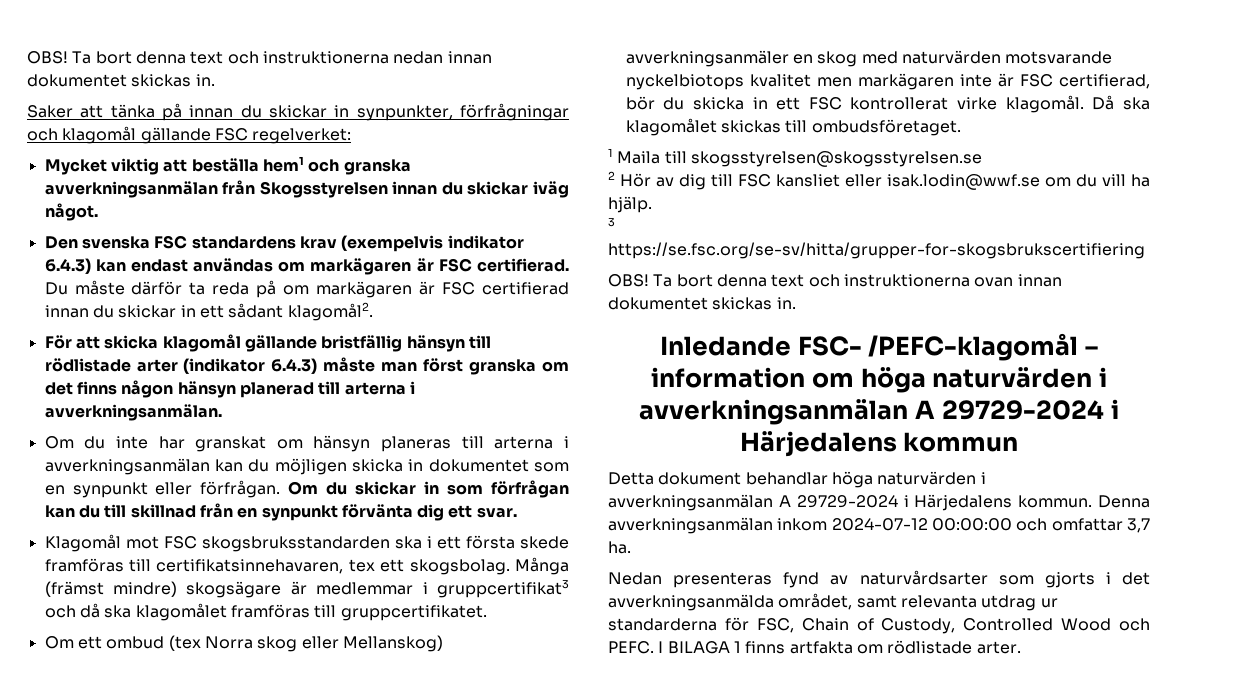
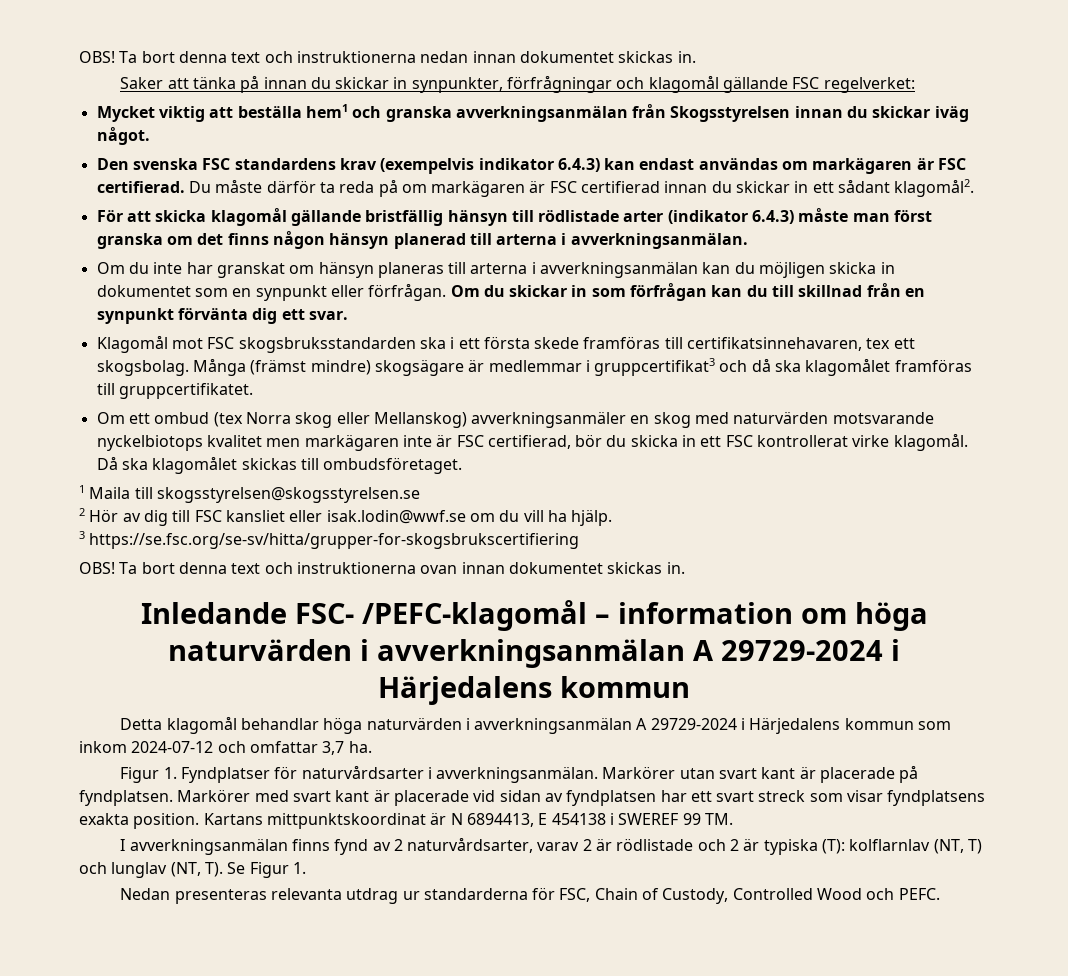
[658,472,742,485] dokument -> [166,716,237,734] klagomål
[1018,495,1150,508] [608,517,773,534] kommun. Denna avverkningsanmälan -> [844,718,952,730] kommun som
[932,518,1012,531] 00:00:00 -> (214, 747) none
[608,570,1150,588] [608,593,897,611] Nedan presenteras fynd av naturvårdsarter som gjorts i det avverkningsanmälda området, samt -> [120,765,919,783] [79,789,986,806] [79,812,733,829] [120,837,982,855] [79,862,306,878] [120,888,267,904] Figur 1. Fyndplatser för naturvårdsarter i avverkningsanmälan. Markörer utan svart kant är placerade på fyndplatsen. Markörer med svart kant är placerade vid sidan av fyndplatsen har ett svart streck som visar fyndplatsens exakta position. Kartans mittpunktskoordinat är N 6894413, E 454138 i SWEREF 99 TM. // I avverkningsanmälan finns fynd av 2 naturvårdsarter, varav 2 är rödlistade och 2 är typiska (T): kolflarnlav (NT, T) och lunglav (NT, T). Se Figur 1. // Nedan presenteras
[658,640,1021,654] I BILAGA 1 finns artfakta om rödlistade arter. -> (940, 894) none

